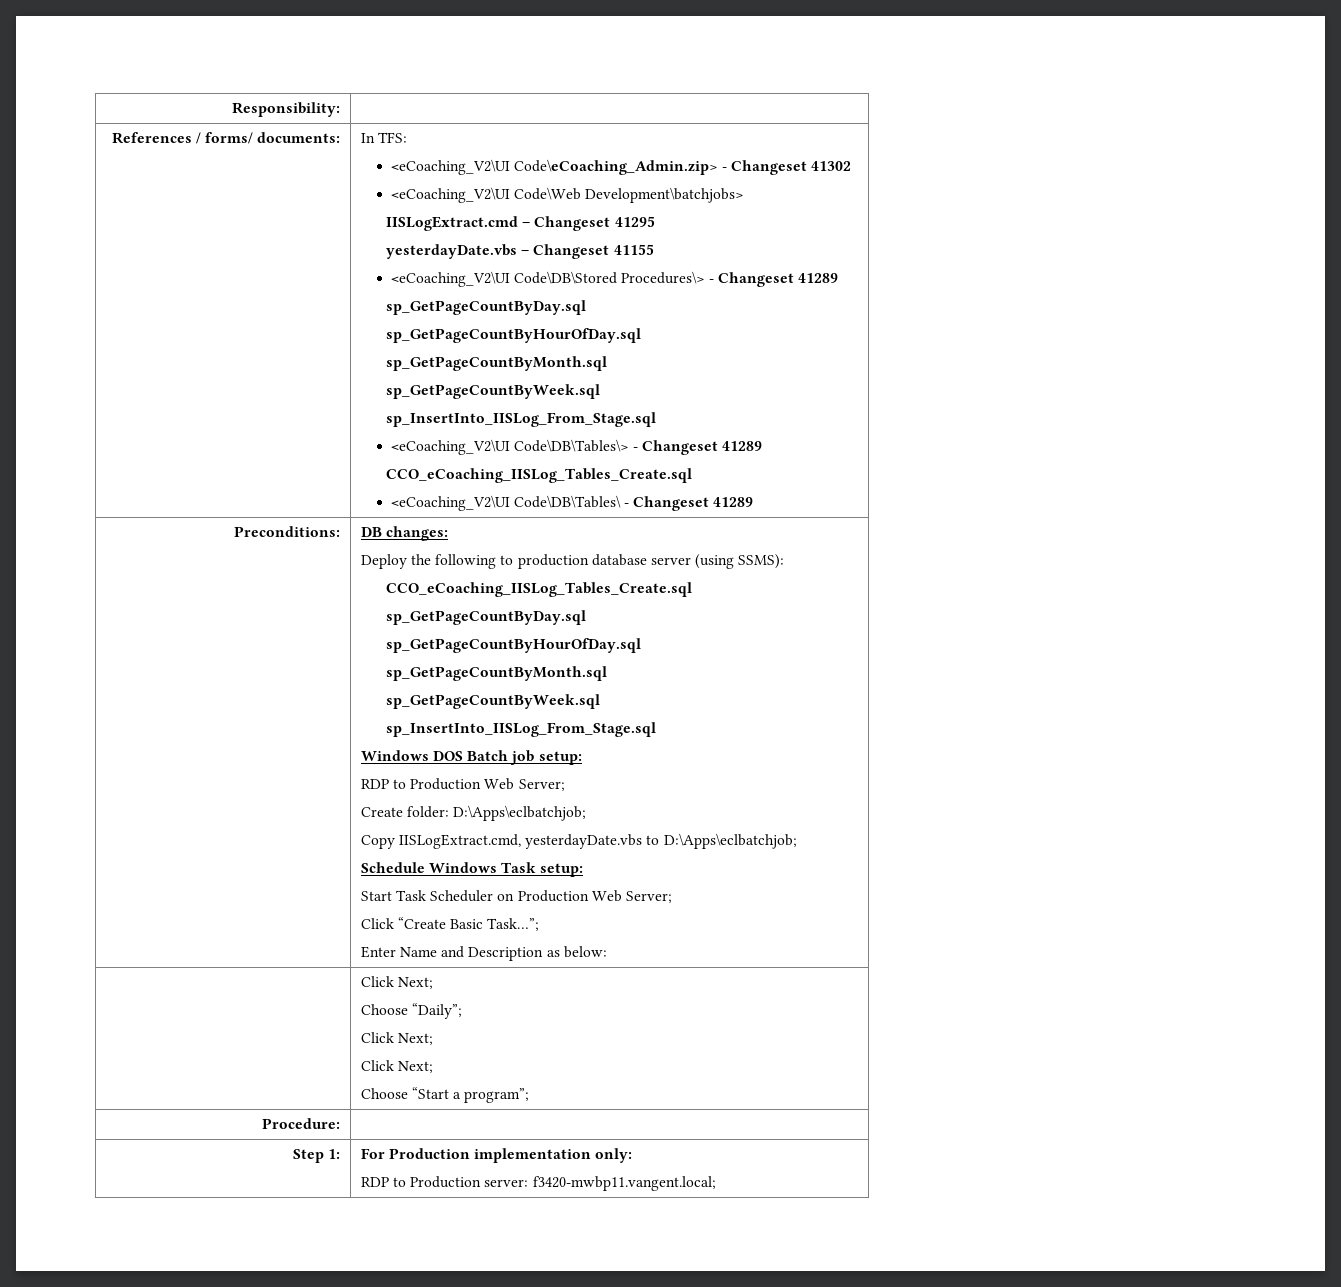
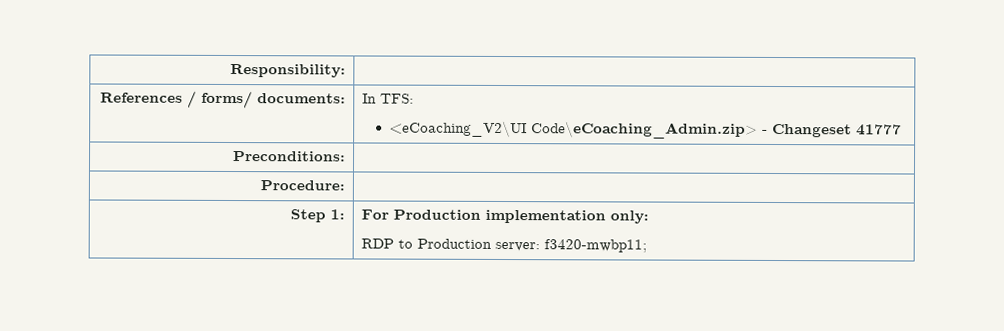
[811,161,852,171] [390,187,744,203] [386,216,655,231] [386,244,654,259] [390,271,839,287] [386,300,587,315] [386,328,642,343] [386,356,608,371] [386,384,601,399] [386,412,657,427] [390,439,763,455] [386,468,693,483] [390,495,754,511] [234,526,341,537] [360,526,449,541] [360,554,785,569] [386,582,693,597] [386,610,587,625] [386,638,642,653] [386,666,608,681] [386,694,601,709] [386,722,657,737] [360,750,582,765] [360,778,565,791] [360,805,587,821] [360,833,797,849] [360,862,584,877] [360,890,673,903] [360,917,540,931] [360,946,607,961] [360,976,434,989] [360,1003,463,1019] [360,1032,434,1045] [360,1060,434,1073] [360,1087,530,1103] 41302 // <eCoaching_V2\UI Code\Web Development\batchjobs> // IISLogExtract.cmd – Changeset 41295 // yesterdayDate.vbs – Changeset 41155 // <eCoaching_V2\UI Code\DB\Stored Procedures\> - Changeset 41289 // sp_GetPageCountByDay.sql // sp_GetPageCountByHourOfDay.sql // sp_GetPageCountByMonth.sql // sp_GetPageCountByWeek.sql // sp_InsertInto_IISLog_From_Stage.sql // <eCoaching_V2\UI Code\DB\Tables\> - Changeset 41289 // CCO_eCoaching_IISLog_Tables_Create.sql // <eCoaching_V2\UI Code\DB\Tables\ - Changeset 41289 // Preconditions: | DB changes: // Deploy the following to production database server (using SSMS): // CCO_eCoaching_IISLog_Tables_Create.sql // sp_GetPageCountByDay.sql // sp_GetPageCountByHourOfDay.sql // sp_GetPageCountByMonth.sql // sp_GetPageCountByWeek.sql // sp_InsertInto_IISLog_From_Stage.sql // Windows DOS Batch job setup: // RDP to Production Web Server; // Create folder: D:\Apps\eclbatchjob; // Copy IISLogExtract.cmd, yesterdayDate.vbs to D:\Apps\eclbatchjob; // Schedule Windows Task setup: // Start Task Scheduler on Production Web Server; // Click “Create Basic Task…”; // Enter Name and Description as below: // | Click Next; // Choose “Daily”; // Click Next; // Click Next; // Choose “Start a program”; -> [856,124,903,136] [233,151,347,162] 41777 // Preconditions: |
[532,1176,716,1191] f3420-mwbp11.vangent.local; -> [543,239,647,253] f3420-mwbp11;

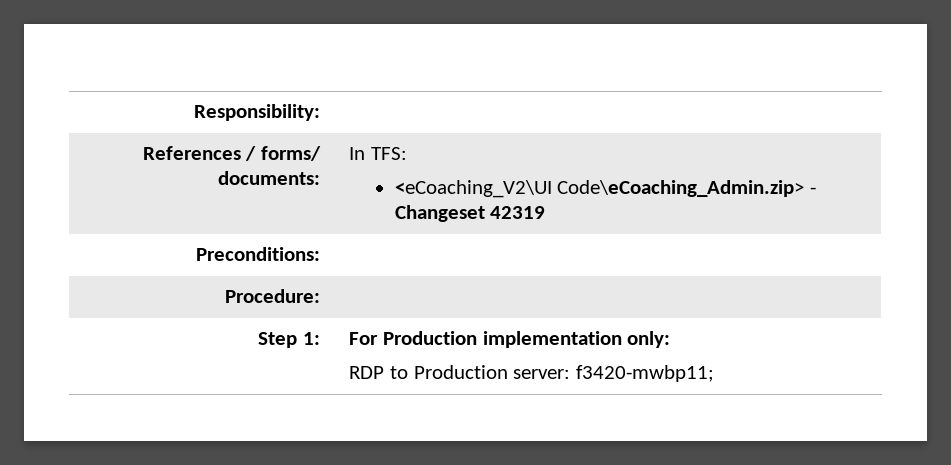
[856,124,903,136] 41777 -> [490,206,546,219] 42319

